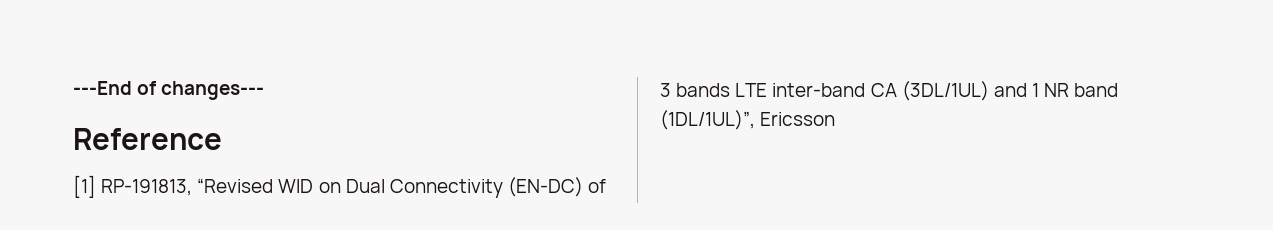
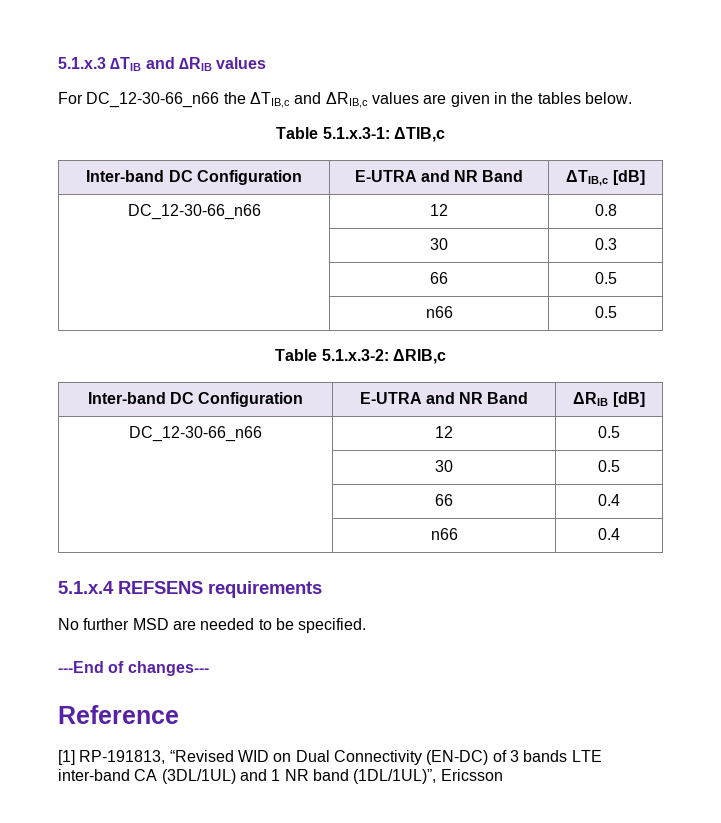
(73, 88) none -> [58,57,267,71] [58,92,632,108] [276,127,445,142] [86,170,302,185] [354,170,524,182] [566,170,645,186] [127,204,261,220] [429,204,448,216] [594,204,617,216] [429,238,448,250] [594,238,617,250] [429,272,448,284] [594,272,617,284] [425,306,453,318] [594,306,617,318] [275,349,446,364] [87,392,304,407] [359,392,529,404] [573,392,645,407] [129,426,262,442] [434,426,453,438] [598,426,620,438] [434,460,453,472] [598,460,620,472] [434,494,453,506] [598,494,620,506] [430,528,458,540] [598,528,620,540] [58,581,322,598] [58,618,367,633] 5.1.x.3 ∆TIB and ∆RIB values // For DC_12-30-66_n66 the ΔTIB,c and ΔRIB,c values are given in the tables below. // Table 5.1.x.3-1: ΔTIB,c // Inter-band DC Configuration | E-UTRA and NR Band | ΔTIB,c [dB] // DC_12-30-66_n66 | 12 | 0.8 // | 30 | 0.3 // | 66 | 0.5 // | n66 | 0.5 // Table 5.1.x.3-2: ΔRIB,c // Inter-band DC Configuration | E-UTRA and NR Band | ΔRIB [dB] // DC_12-30-66_n66 | 12 | 0.5 // | 30 | 0.5 // | 66 | 0.4 // | n66 | 0.4 // 5.1.x.4 REFSENS requirements // No further MSD are needed to be specified. //

